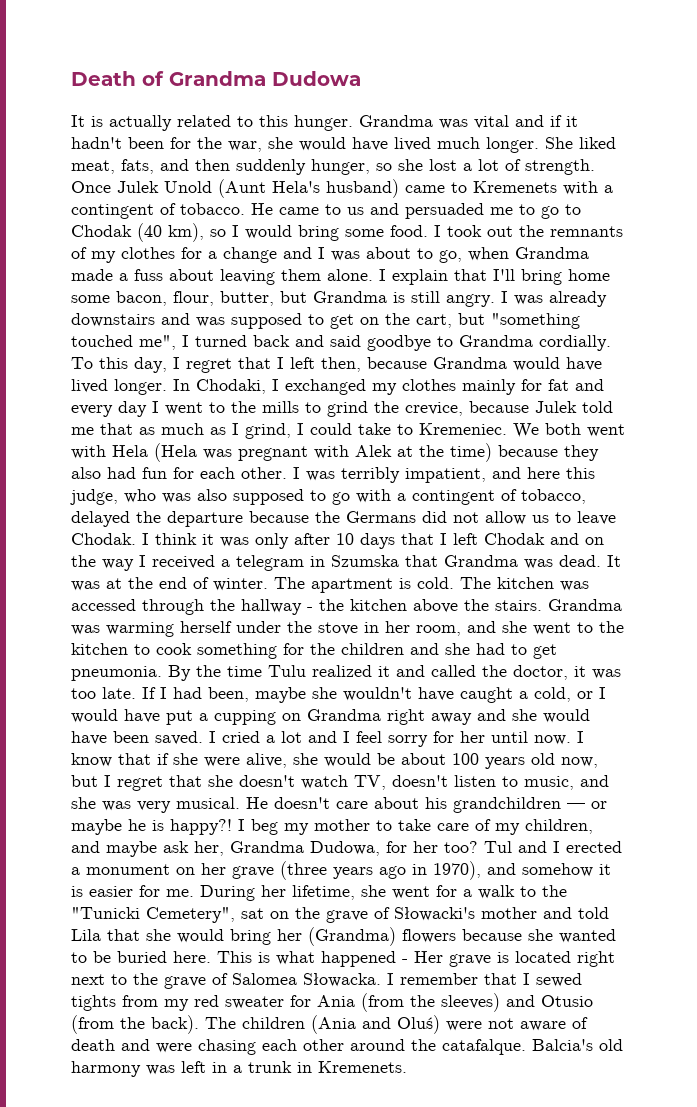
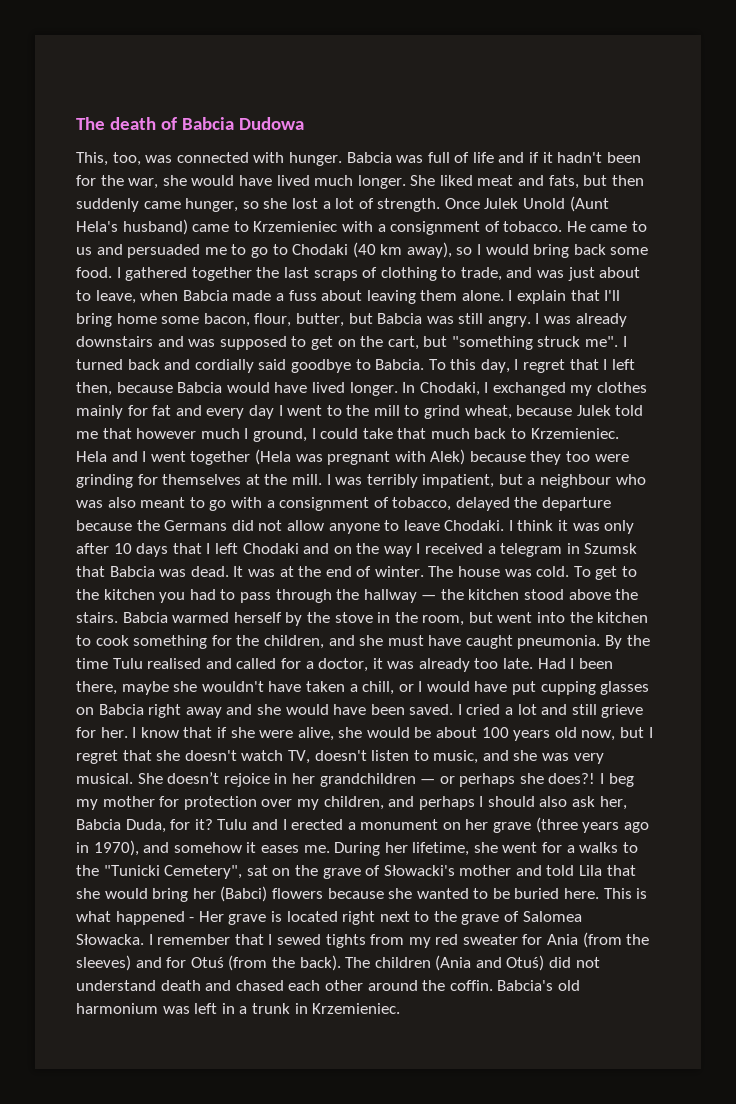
[71,71,361,86] [71,115,509,131] Death of Grandma Dudowa // It is actually related to this hunger. Grandma was vital -> [76,117,304,130] [76,152,494,166] The death of Babcia Dudowa // This, too, was connected with hunger. Babcia was full of life
[71,159,189,174] meat, fats, and -> [477,175,608,189] meat and fats, but
(306, 167) none -> [143,201,181,209] came
[473,181,613,195] [71,204,154,219] Kremenets with a contingent -> [253,221,481,235] Krzemieniec with a consignment
[71,223,204,242] Chodak (40 km), -> [292,242,452,258] Chodaki (40 km away),
(339, 233) none -> [573,244,606,255] back
[447,225,623,237] [71,247,589,263] took out the remnants of my clothes for a change and I was about to go, when Grandma -> [125,267,641,281] [76,290,228,304] gathered together the last scraps of clothing to trade, and was just about to leave, when Babcia
[313,291,405,303] Grandma is -> [377,313,454,324] Babcia was
[71,335,176,350] touched me", -> [537,336,619,347] struck me".
(324, 341) none -> [194,359,254,373] cordially
[459,335,611,351] Grandma cordially. -> [375,359,425,370] Babcia.
[433,357,507,369] Grandma -> [177,382,223,393] Babcia
[262,401,299,413] mills -> [373,405,400,416] mill
[374,401,463,416] the crevice, -> [464,405,512,419] wheat,
[139,423,625,439] [71,443,599,462] [71,467,595,483] [70,489,118,505] as much as I grind, I could take to Kremeniec. We both went with Hela (Hela was pregnant with Alek at the time) because they also had fun for each other. I was terribly impatient, and here this judge, -> [136,428,619,442] [76,449,629,465] [76,474,612,488] however much I ground, I could take that much back to Krzemieniec. Hela and I went together (Hela was pregnant with Alek) because they too were grinding for themselves at the mill. I was terribly impatient, but a neighbour
[233,489,304,505] supposed -> [140,497,186,508] meant
[412,490,495,505] contingent -> [279,497,370,511] consignment
[532,515,549,523] us -> [328,523,380,534] anyone
[71,533,136,545] Chodak. -> [444,520,505,531] Chodaki.
[484,533,545,545] Chodak -> [242,543,299,554] Chodaki
[331,555,518,567] Szumska that Grandma -> [584,543,638,554] [76,566,155,577] Szumsk that Babcia
[311,577,589,593] [71,599,136,611] apartment is cold. The kitchen was accessed -> [458,566,638,580] [76,589,271,603] house was cold. To get to the kitchen you had to pass
[307,599,407,611] - the kitchen -> [421,589,565,600] — the kitchen stood
[548,599,622,611] [71,621,593,637] Grandma was warming herself under the stove in her room, and she went to -> [122,612,566,626] Babcia warmed herself by the stove in the room, but went into
[341,643,557,659] children and she had to get -> [263,635,513,649] children, and she must have caught
[312,665,507,677] realized it and called the -> [147,658,314,669] realised and called for a
(621, 674) none -> [418,658,470,672] already
[142,687,249,702] If I had been, -> [537,658,613,669] [76,681,117,695] Had I been there,
[460,687,571,703] caught a cold, -> [305,681,395,695] taken a chill,
[199,709,381,725] a cupping on Grandma -> [540,681,650,695] [76,704,144,715] cupping glasses on Babcia
[343,731,571,747] I feel sorry for her until now. -> [571,704,644,718] [76,727,128,738] still grieve for her.
[246,797,607,813] [71,819,593,835] [71,841,512,857] He doesn't care about his grandchildren — or maybe he is happy?! I beg my mother to take care of my children, and maybe ask her, Grandma Dudowa, for her too? Tul -> [137,772,634,787] [76,796,627,810] [76,819,248,833] She doesn’t rejoice in her grandchildren — or perhaps she does?! I beg my mother for protection over my children, and perhaps I should also ask her, Babcia Duda, for it? Tulu
[71,885,160,897] is easier for -> [260,845,299,853] eases
[478,885,515,899] walk -> [579,842,619,853] walks
[308,927,396,946] (Grandma) -> [220,886,268,902] (Babci)
[541,995,593,1007] Otusio -> [166,957,224,968] for Otuś
[397,1015,588,1034] [71,1039,623,1055] [71,1061,141,1077] Oluś) were not aware of death and were chasing each other around the catafalque. Balcia's old harmony -> [506,955,600,971] [76,980,580,991] [76,1003,158,1014] Otuś) did not understand death and chased each other around the coffin. Babcia's old harmonium
[318,1061,407,1073] Kremenets. -> [312,1003,401,1014] Krzemieniec.

